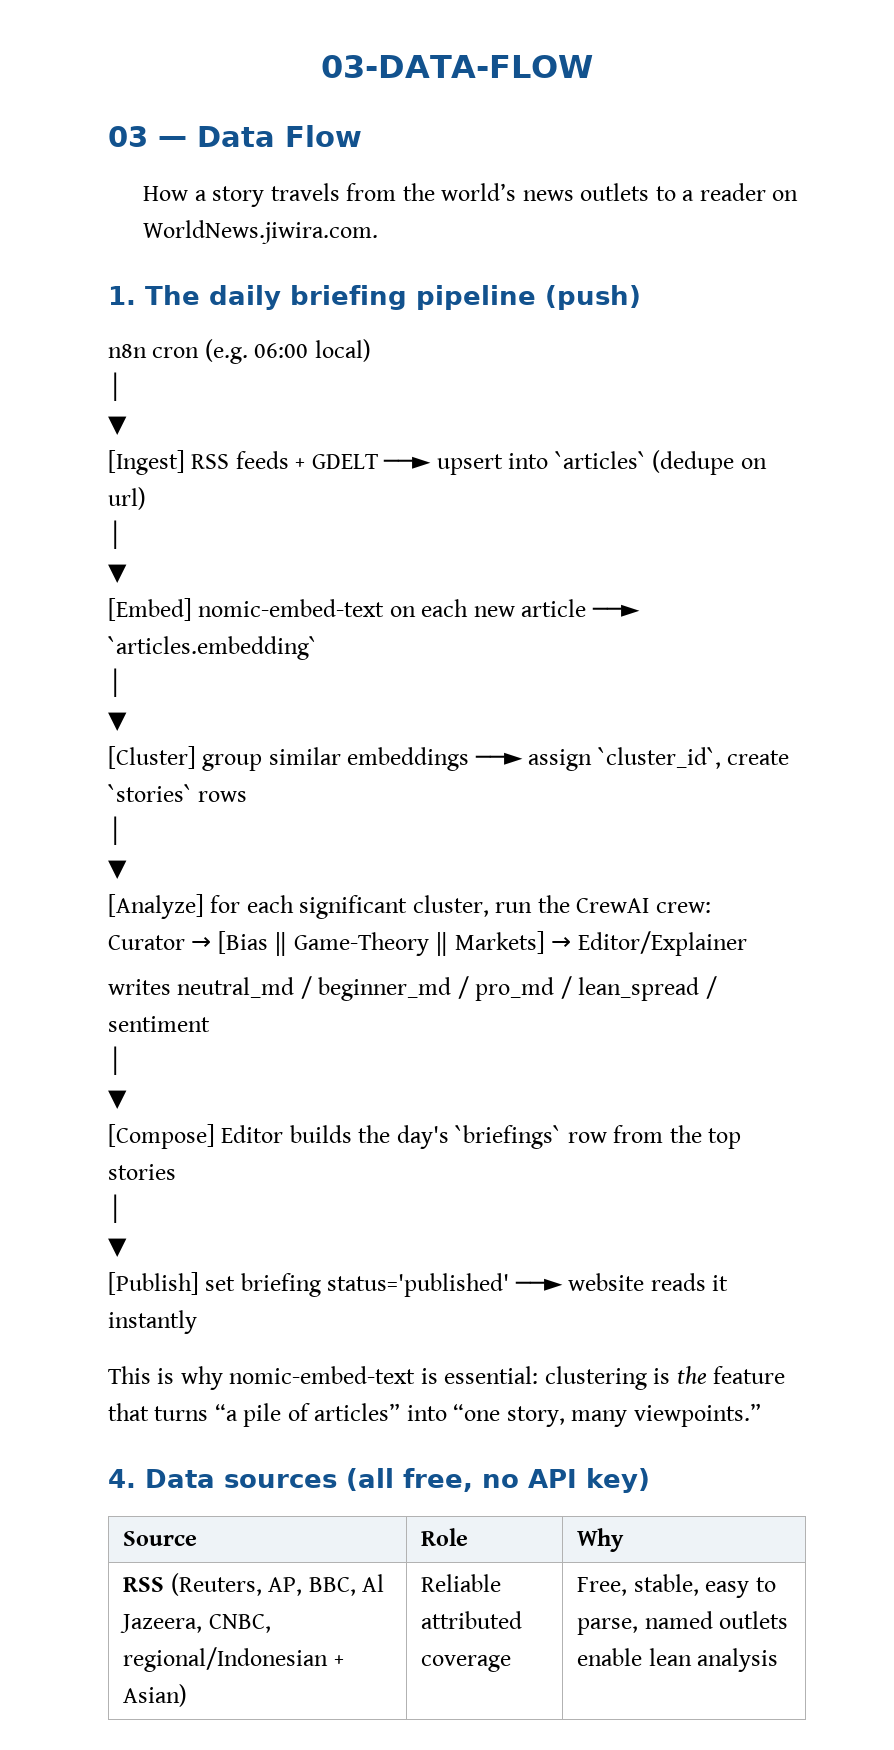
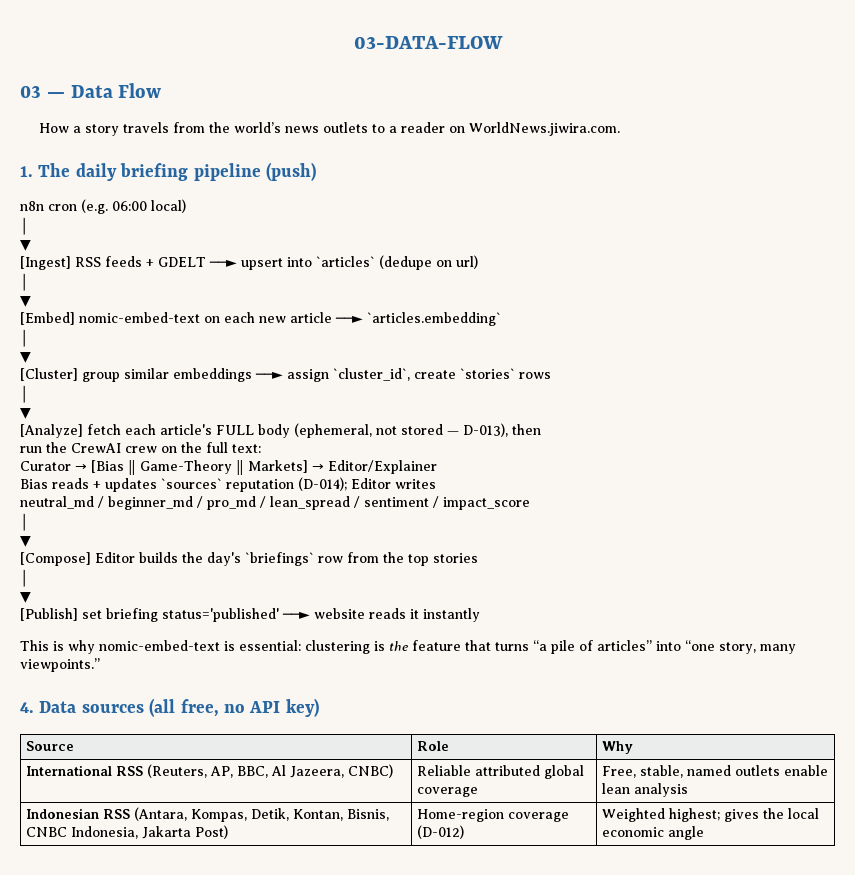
[210,895,711,919] for each significant cluster, run the CrewAI crew: -> [87,423,541,438] [20,442,261,453] fetch each article's FULL body (ephemeral, not stored — D-013), then // run the CrewAI crew on the full text:
(747, 943) none -> [20,477,391,492] Bias reads + updates `sources` reputation (D-014); Editor
(171, 987) none -> (436, 484) //
(210, 1024) none -> [433,496,530,510] / impact_score
(625, 1540) none -> [26,765,113,776] International
[208,1614,271,1633] [123,1647,344,1672] [123,1684,188,1707] CNBC, regional/Indonesian + Asian) -> [348,764,394,778] CNBC)
(523, 1620) none -> [544,765,585,779] global
[705,1577,776,1598] [577,1618,639,1635] easy to parse, -> (684, 771) none
(779, 1660) none -> [26,807,390,822] [26,825,229,839] [417,809,570,822] [417,825,465,839] [602,808,820,822] [602,826,705,840] // Indonesian RSS (Antara, Kompas, Detik, Kontan, Bisnis, CNBC Indonesia, Jakarta Post) | Home-region coverage (D-012) | Weighted highest; gives the local economic angle

